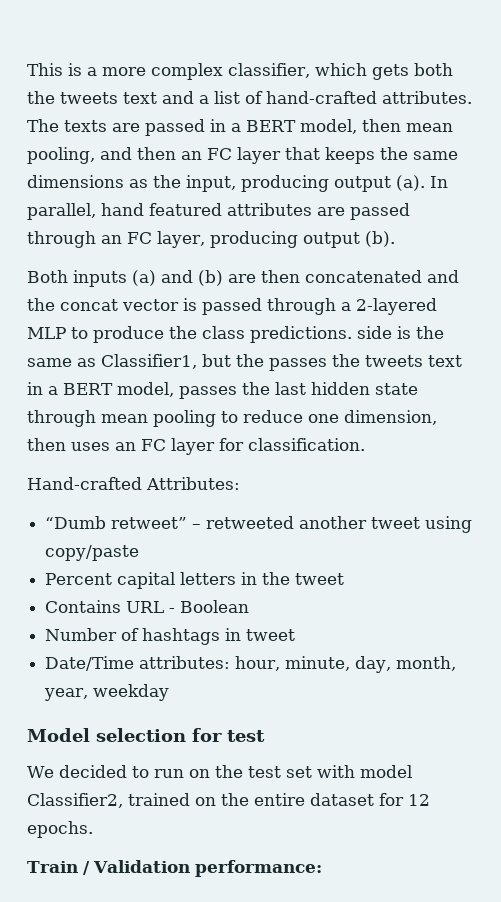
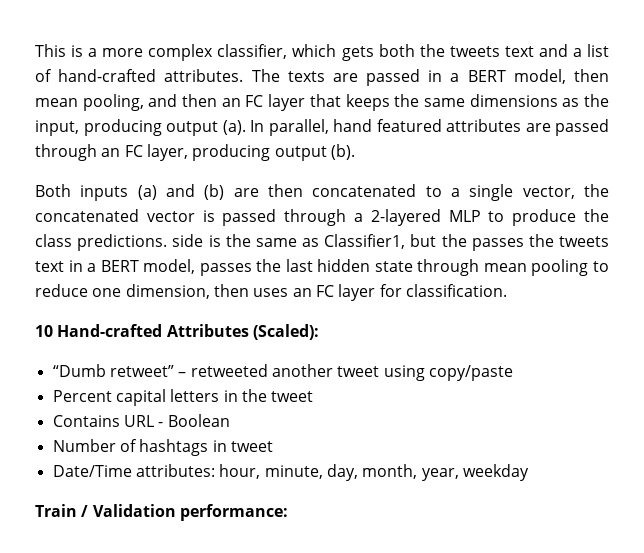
[427,270,459,283] [27,298,118,311] and the concat -> [425,184,609,201] [35,209,139,222] to a single vector, the concatenated
[27,477,240,490] Hand-crafted Attributes: -> [35,324,319,340] 10 Hand-crafted Attributes (Scaled):
[27,728,265,742] [27,765,412,778] [27,793,430,808] [27,821,93,838] // Model selection for test // We decided to run on the test set with model Classifier2, trained on the entire dataset for 12 epochs. -> (529, 472) none

